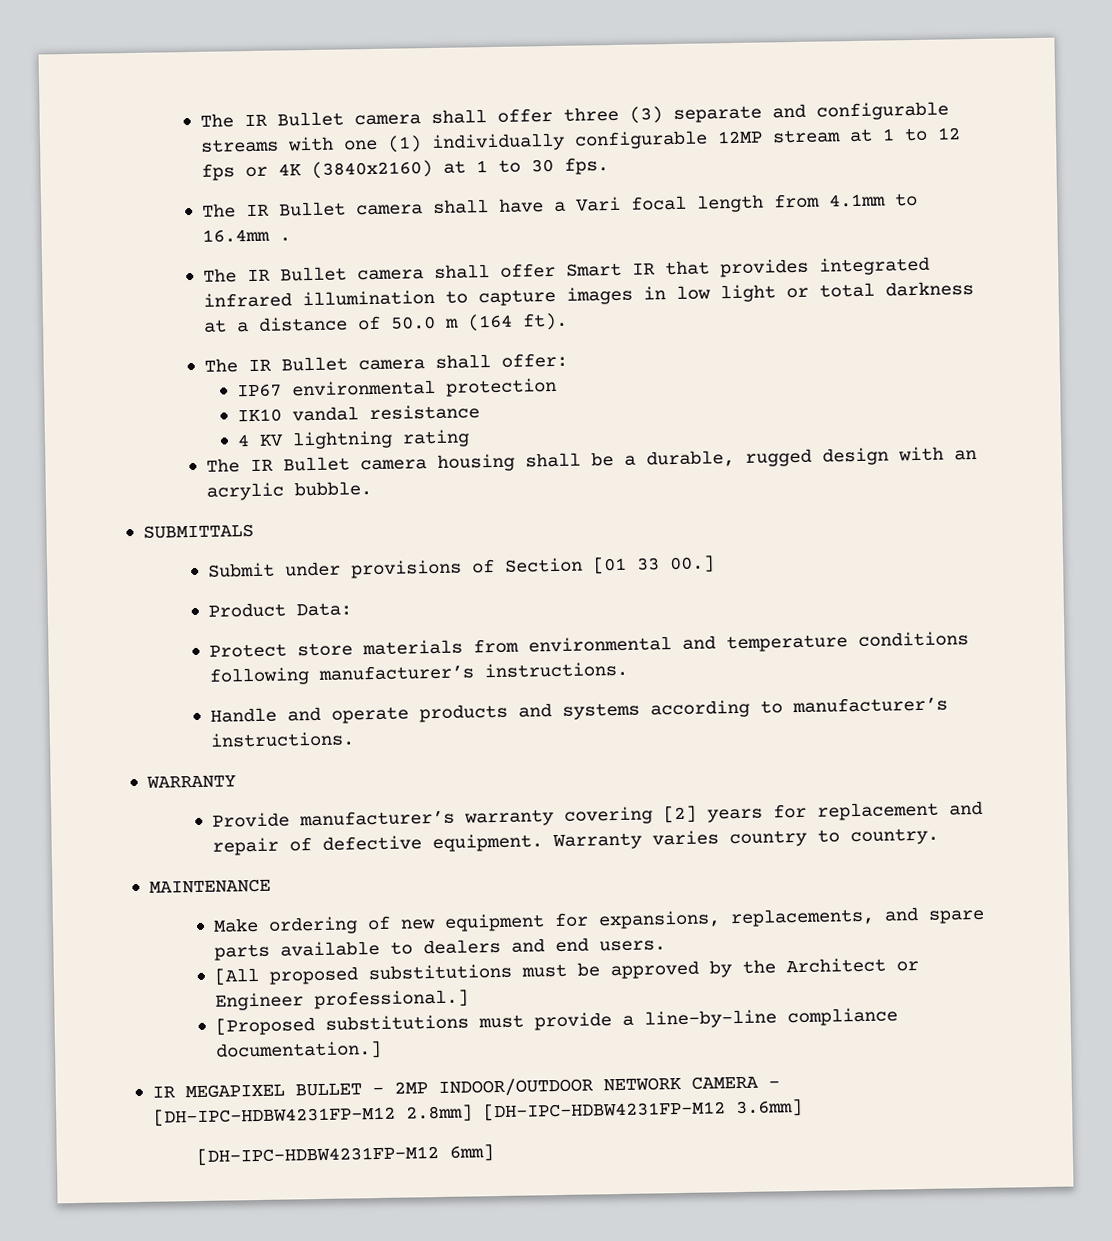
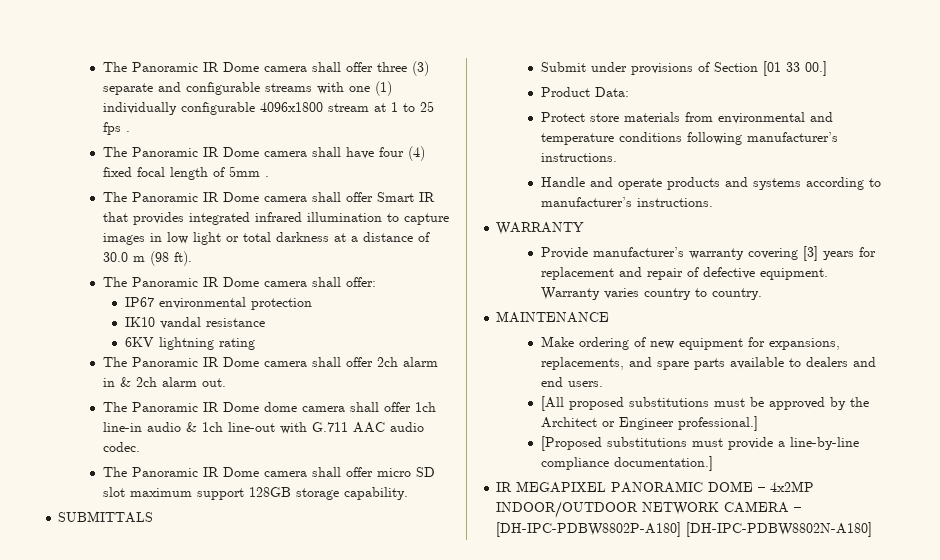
[199,111,344,128] The IR Bullet -> [102,62,259,72] The Panoramic IR Dome
[716,130,763,144] 12MP -> [259,102,323,112] 4096x1800
[936,127,961,140] [200,157,609,181] [201,192,918,218] [201,228,291,243] [202,266,347,283] 12 fps or 4K (3840x2160) at 1 to 30 fps. // The IR Bullet camera shall have a Vari focal length from 4.1mm to 16.4mm . // The IR Bullet -> [419,101,434,112] [102,122,130,135] [102,146,425,161] [102,166,269,180] [102,192,259,202] 25 fps . // The Panoramic IR Dome camera shall have four (4) fixed focal length of 5mm . // The Panoramic IR Dome
[389,313,513,332] 50.0 m (164 -> [102,251,169,266] 30.0 m (98
[247,356,348,372] IR Bullet -> [131,277,259,287] Panoramic IR Dome
[236,434,284,447] 4 KV -> [125,337,155,347] 6KV
[249,446,977,472] [205,481,372,501] IR Bullet camera housing shall be a durable, rugged design with an acrylic bubble. -> [131,357,438,367] [102,377,226,387] [102,402,436,412] [102,422,424,434] [102,442,140,452] [102,467,435,477] [102,487,408,500] Panoramic IR Dome camera shall offer 2ch alarm in & 2ch alarm out. // The Panoramic IR Dome dome camera shall offer 1ch line-in audio & 1ch line-out with G.711 AAC audio codec. // The Panoramic IR Dome camera shall offer micro SD slot maximum support 128GB storage capability.
[662,805,697,824] [2] -> [802,246,818,261] [3]
[294,1075,780,1098] [152,1098,803,1127] [196,1144,495,1167] BULLET - 2MP INDOOR/OUTDOOR NETWORK CAMERA – [DH-IPC-HDBW4231FP-M12 2.8mm] [DH-IPC-HDBW4231FP-M12 3.6mm] // [DH-IPC-HDBW4231FP-M12 6mm] -> [611,481,815,493] [496,501,802,518] [496,522,873,537] PANORAMIC DOME – 4x2MP INDOOR/OUTDOOR NETWORK CAMERA – [DH-IPC-PDBW8802P-A180] [DH-IPC-PDBW8802N-A180]

